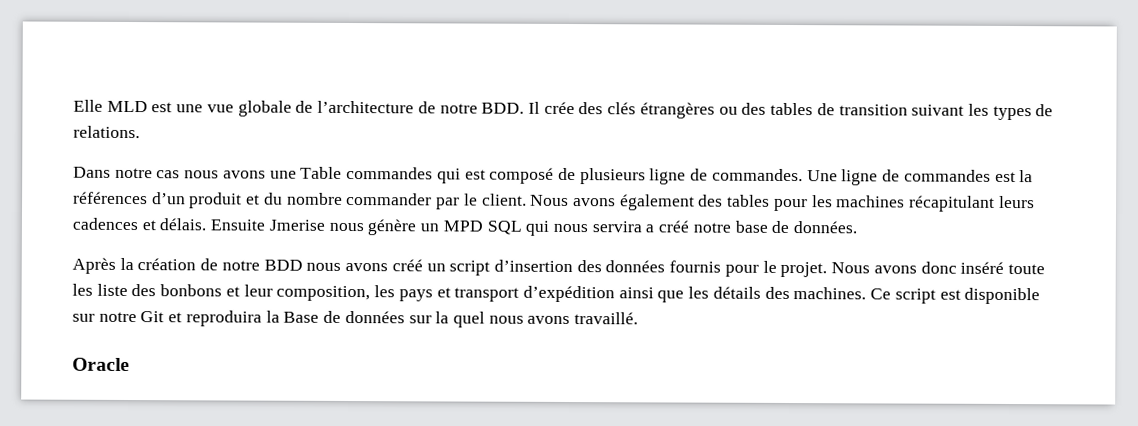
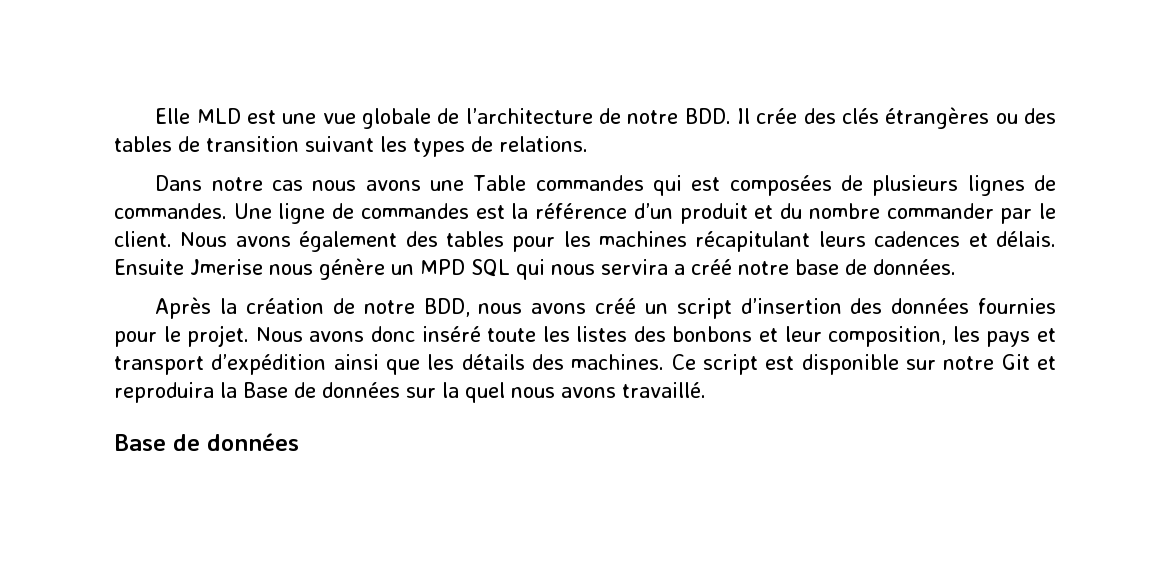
[489,167,555,184] composé -> [729,175,832,196] composées
[649,168,687,185] ligne -> [967,175,1025,196] lignes
[73,191,148,205] références -> [535,203,628,219] référence
[263,259,303,271] BDD -> [423,298,470,317] BDD,
[669,260,722,273] fournis -> [977,298,1056,314] fournies
[96,283,128,296] liste -> [576,326,628,342] listes
[72,357,130,372] Oracle -> [114,433,299,451] Base de données

